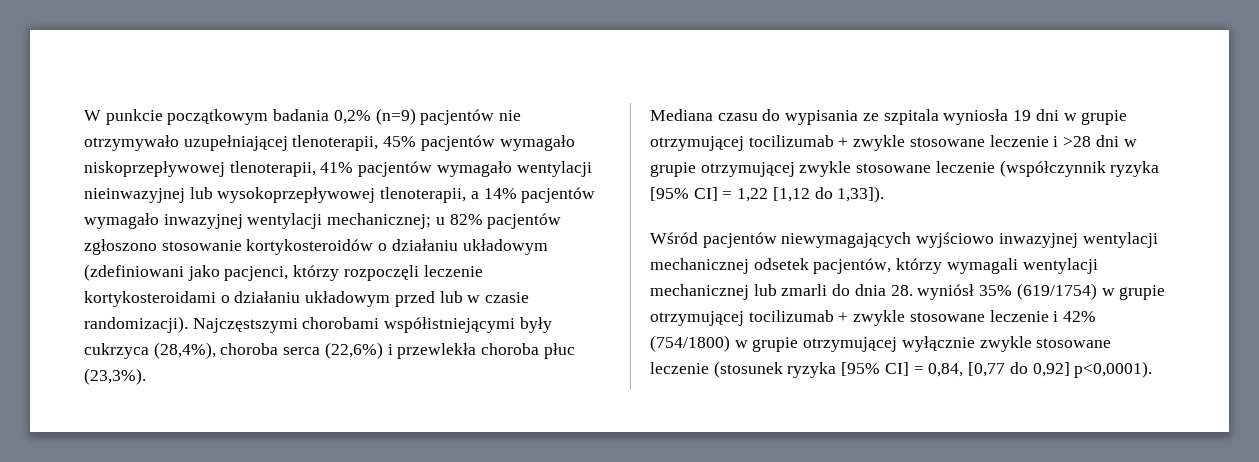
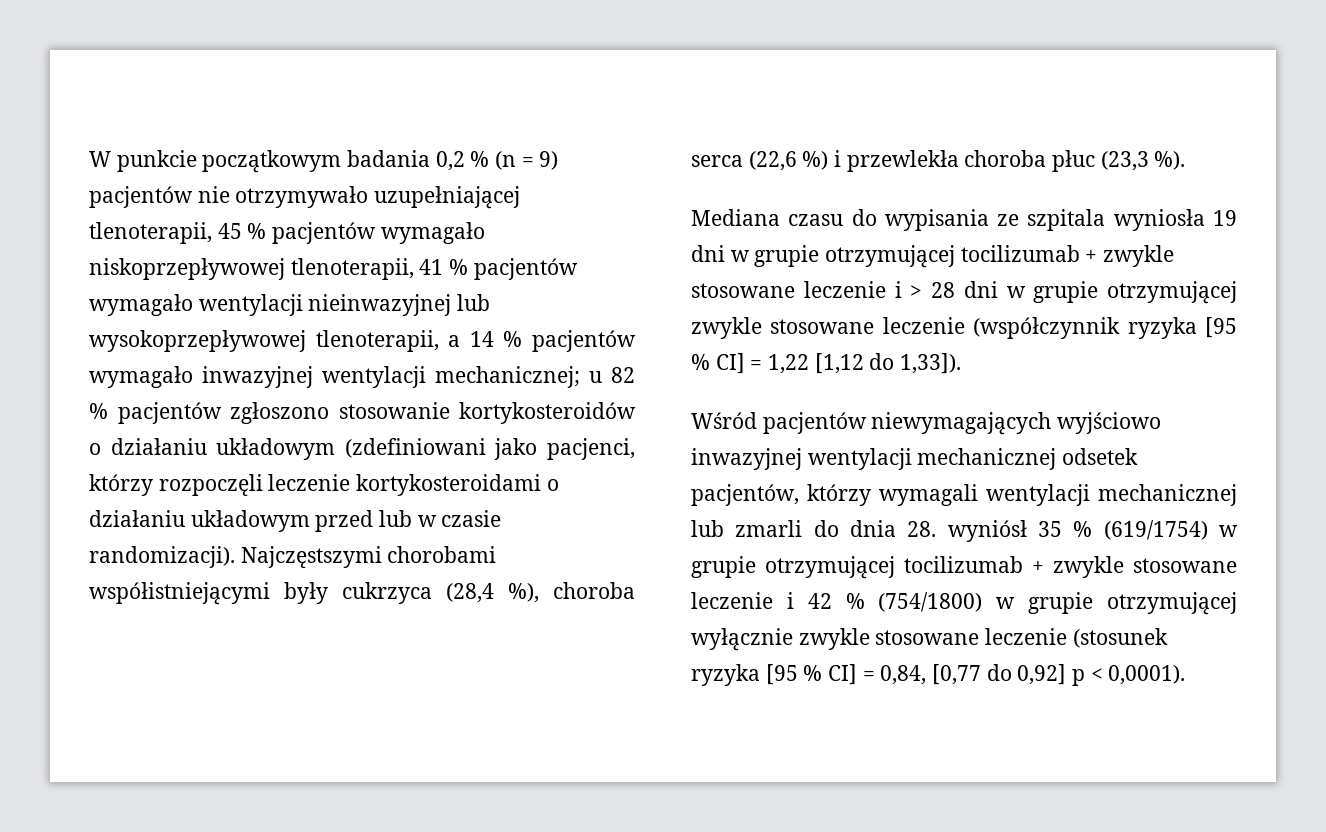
[333,108,416,125] 0,2% (n=9) -> [435,151,559,171] 0,2 % (n = 9)
[383,136,417,147] 45% -> [217,223,267,239] 45 %
[320,162,354,173] 41% -> [419,259,469,275] 41 %
[483,188,517,199] 14% -> [469,331,523,347] 14 %
[449,214,483,225] 82% -> [611,367,635,383] [89,403,108,419] 82 %
[153,342,383,359] (28,4%), choroba serca (22,6%) -> [446,582,635,603] [691,151,829,171] (28,4 %), choroba serca (22,6 %)
[84,368,146,385] (23,3%). -> [1100,151,1186,171] (23,3 %).
[1063,136,1092,147] >28 -> [910,282,955,298] > 28
[650,187,689,201] [95% -> [1205,317,1237,338] [691,354,710,370] [95 %
[979,285,1013,296] 35% -> [1038,521,1093,537] 35 %
[1063,311,1097,322] 42% -> [807,593,865,609] 42 %
[841,362,881,376] [95% -> [765,664,823,685] [95 %
[1074,361,1153,378] p<0,0001). -> [1072,665,1186,686] p < 0,0001).

